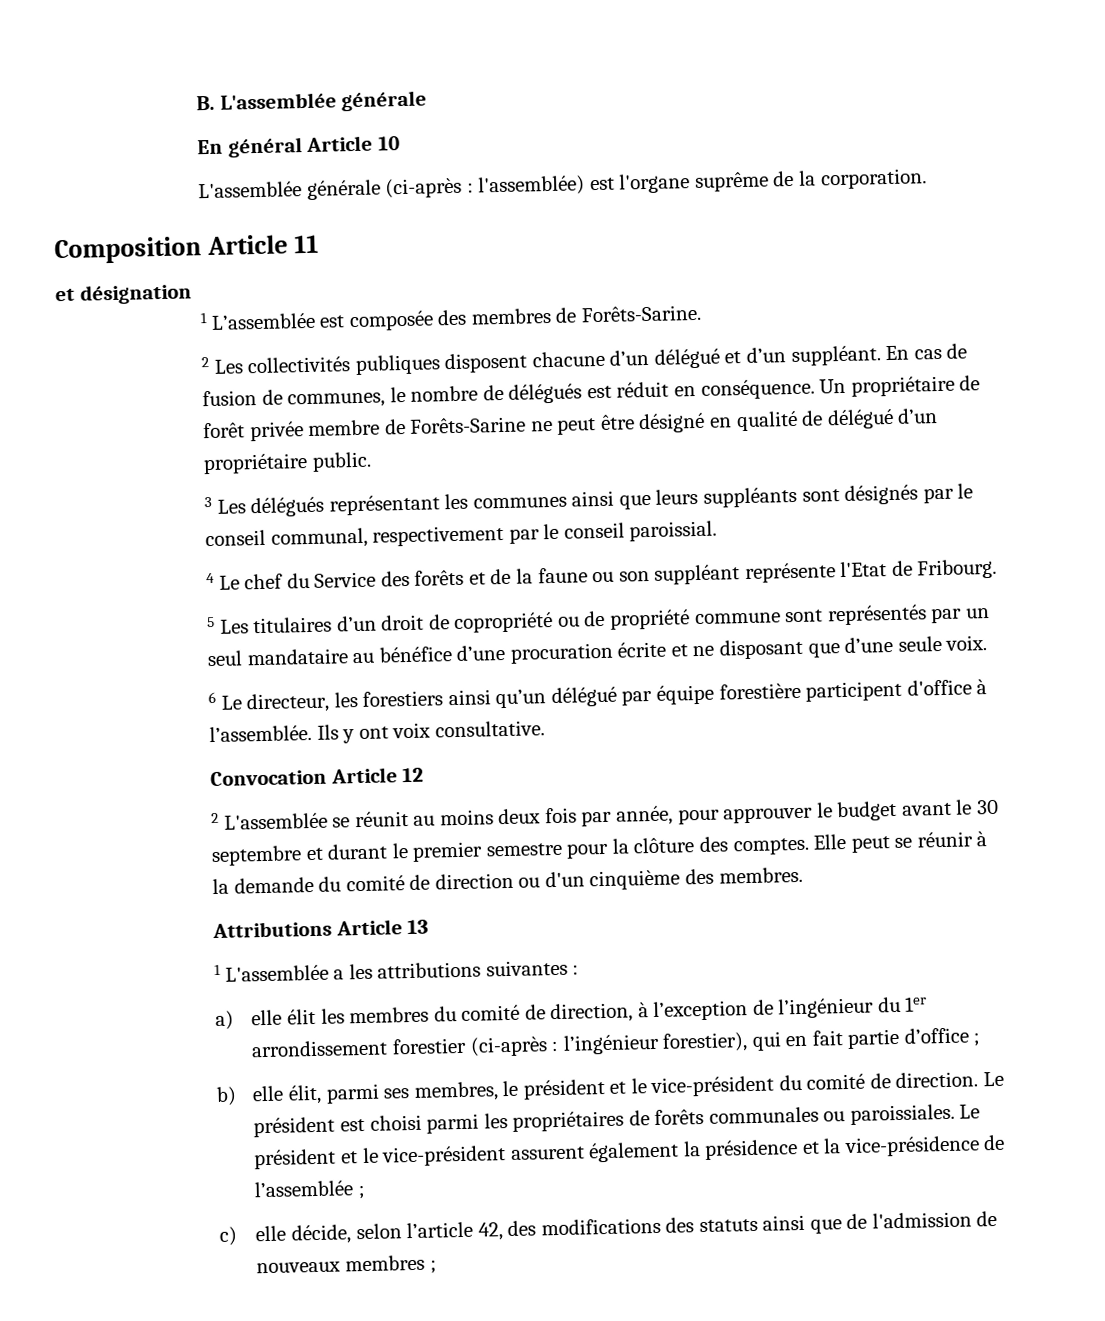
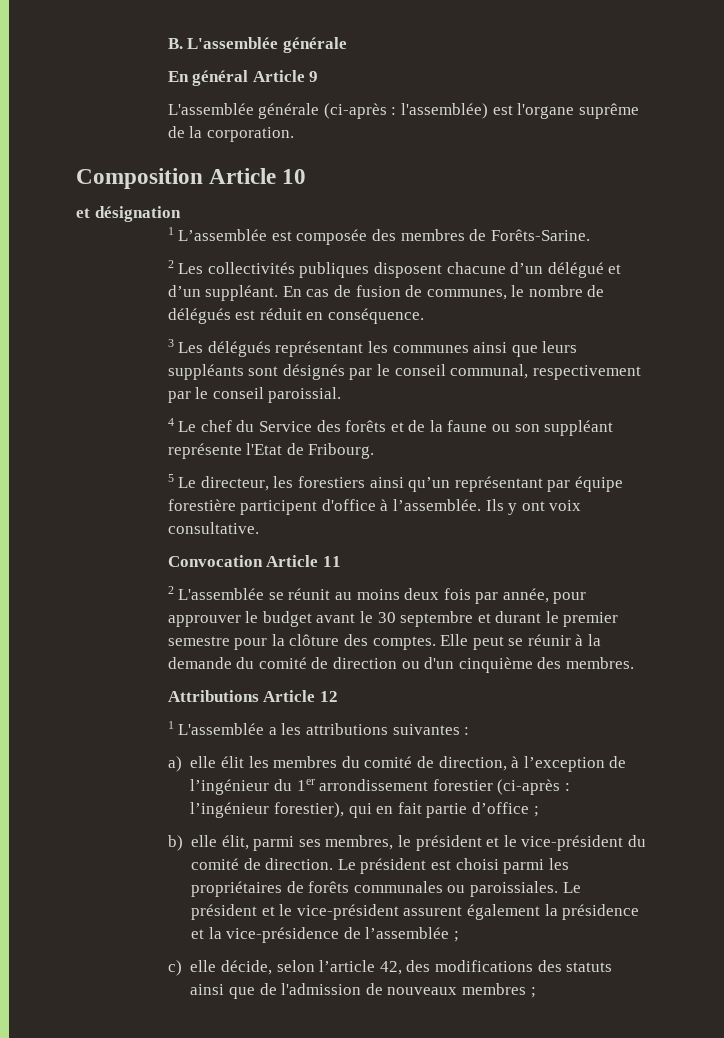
[377,136,400,151] 10 -> [309,71,319,82] 9
[293,234,319,254] 11 -> [282,169,307,184] 10
[819,375,981,397] [203,408,939,442] [203,451,372,475] Un propriétaire de forêt privée membre de Forêts-Sarine ne peut être désigné en qualité de délégué d’un propriétaire public. -> (424, 316) none
[219,604,990,634] [207,635,988,667] [208,691,217,704] Les titulaires d’un droit de copropriété ou de propriété commune sont représentés par un seul mandataire au bénéfice d’une procuration écrite et ne disposant que d’une seule voix. // 6 -> (174, 478) none
[550,686,617,708] délégué -> [454,476,543,492] représentant
[402,767,425,783] 12 -> [322,556,341,567] 11
[407,919,430,935] 13 -> [319,691,338,702] 12

